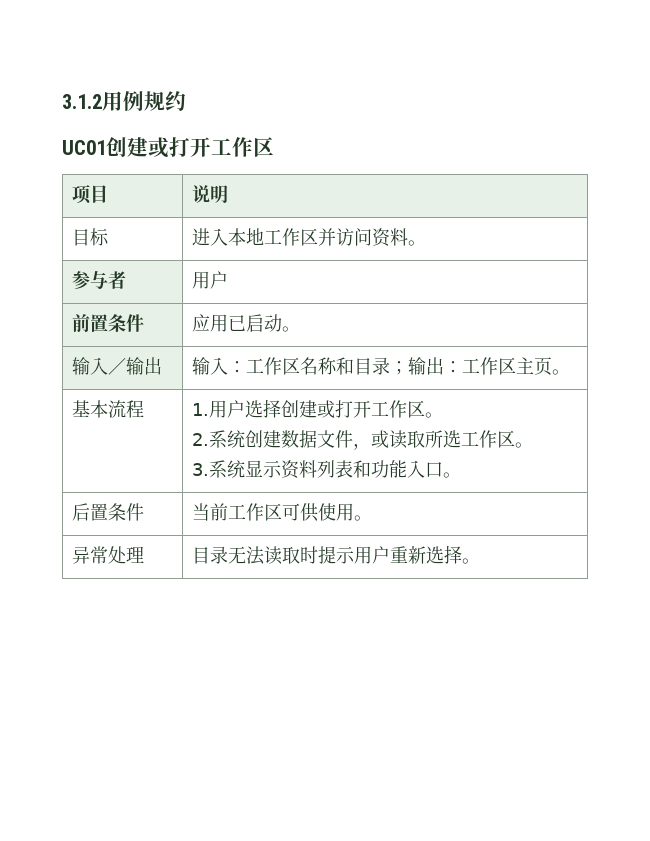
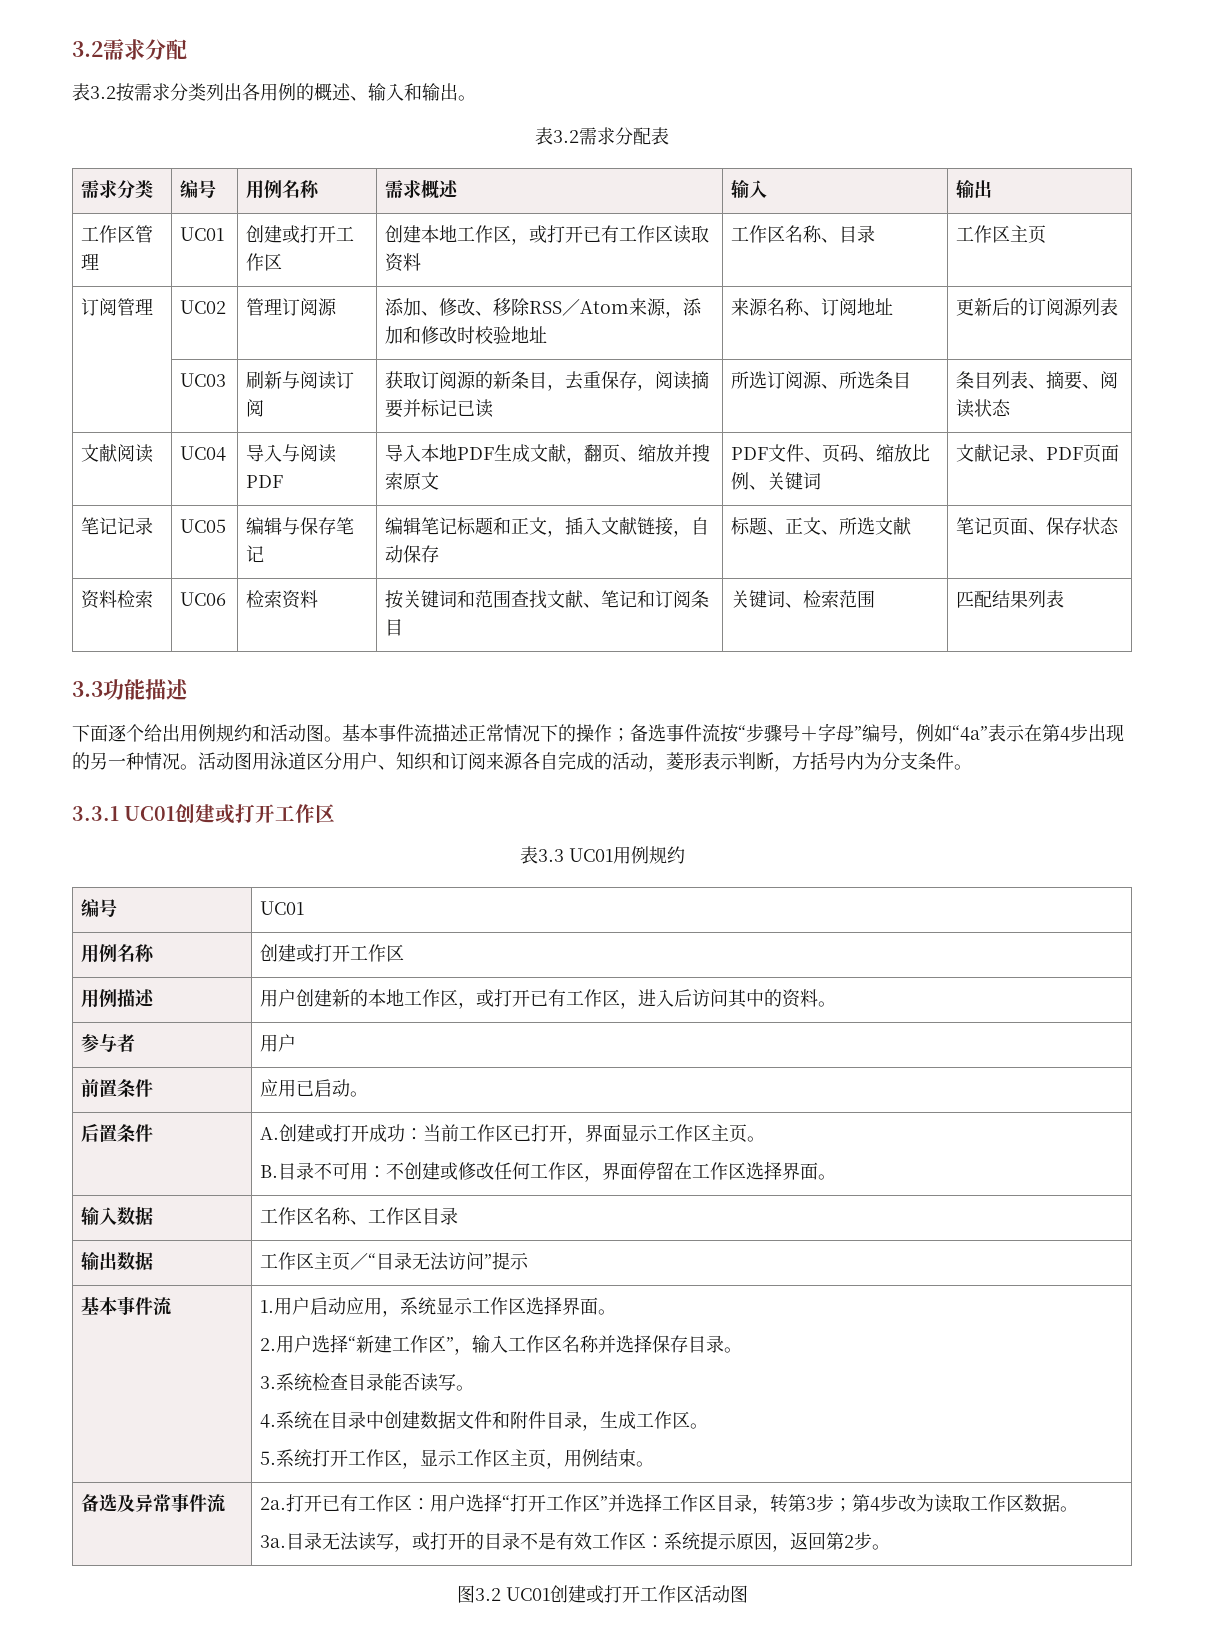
[62,90,186,111] [62,137,274,158] [72,185,109,204] [192,185,229,203] [72,228,110,246] [192,228,373,246] 3.1.2用例规约 // UC01创建或打开工作区 // 项目 | 说明 // 目标 | 进入本地工作区并访问 -> [72,38,187,60] [72,83,476,102] [535,127,669,145] [81,180,154,199] [180,180,217,198] [246,180,321,199] [385,180,460,199] [731,179,768,198] [956,179,993,198] [81,225,154,243] [81,253,100,270] [180,227,225,241] [246,225,355,243] [246,253,283,271] [385,225,710,245] [385,253,422,272] [731,225,876,243] [956,225,1047,244] [81,298,154,316] [180,300,227,314] [246,298,338,316] [385,298,703,318] [385,326,548,344] [731,298,894,316] [956,298,1119,316] [180,373,227,387] [246,371,355,390] [246,399,265,417] [385,371,710,391] [385,399,494,418] [731,371,912,389] [956,371,1119,390] [956,399,1012,418] [81,444,154,463] [180,446,227,461] [246,444,337,463] [246,475,284,488] [385,444,711,464] [385,472,440,490] [731,444,931,463] [731,472,822,490] [956,444,1120,463] [81,517,154,535] [180,519,227,533] [246,517,355,535] [246,545,265,563] [385,517,710,537] [385,545,440,563] [731,517,912,535] [956,517,1120,536] [81,590,154,609] [180,592,227,606] [246,590,319,609] [385,590,710,609] [385,619,404,636] [731,590,876,608] [956,590,1065,608] [72,679,189,700] [72,723,1124,744] [72,751,972,772] [72,803,336,824] [519,846,685,864] [81,899,118,917] [260,901,305,915] [81,944,156,963] [260,944,405,962] [81,989,156,1008] [260,989,783,1009] 3.2需求分配 // 表3.2按需求分类列出各用例的概述、输入和输出。 // 表3.2需求分配表 // 需求分类 | 编号 | 用例名称 | 需求概述 | 输入 | 输出 // 工作区管理 | UC01 | 创建或打开工作区 | 创建本地工作区，或打开已有工作区读取资料 | 工作区名称、目录 | 工作区主页 // 订阅管理 | UC02 | 管理订阅源 | 添加、修改、移除RSS／Atom来源，添加和修改时校验地址 | 来源名称、订阅地址 | 更新后的订阅源列表 // | UC03 | 刷新与阅读订阅 | 获取订阅源的新条目，去重保存，阅读摘要并标记已读 | 所选订阅源、所选条目 | 条目列表、摘要、阅读状态 // 文献阅读 | UC04 | 导入与阅读PDF | 导入本地PDF生成文献，翻页、缩放并搜索原文 | PDF文件、页码、缩放比例、关键词 | 文献记录、PDF页面 // 笔记记录 | UC05 | 编辑与保存笔记 | 编辑笔记标题和正文，插入文献链接，自动保存 | 标题、正文、所选文献 | 笔记页面、保存状态 // 资料检索 | UC06 | 检索资料 | 按关键词和范围查找文献、笔记和订阅条目 | 关键词、检索范围 | 匹配结果列表 // 3.3功能描述 // 下面逐个给出用例规约和活动图。基本事件流描述正常情况下的操作；备选事件流按“步骤号＋字母”编号，例如“4a”表示在第4步出现的另一种情况。活动图用泳道区分用户、知织和订阅来源各自完成的活动，菱形表示判断，方括号内为分支条件。 // 3.3.1 UC01创建或打开工作区 // 表3.3 UC01用例规约 // 编号 | UC01 // 用例名称 | 创建或打开工作区 // 用例描述 | 用户创建新的本地工作区，或打开已有工作区，进入后访问其中的
[72,357,163,375] [192,357,571,376] [72,400,145,418] 输入／输出 | 输入：工作区名称和目录；输出：工作区主页。 // 基本流程 -> [81,1124,154,1142] [260,1124,766,1144] [260,1161,837,1182] [81,1206,154,1225] [260,1207,459,1225] [81,1251,154,1270] [260,1252,530,1271] [81,1296,173,1315] 后置条件 | A.创建或打开成功：当前工作区已打开，界面显示工作区主页。 // B.目录不可用：不创建或修改任何工作区，界面停留在工作区选择界面。 // 输入数据 | 工作区名称、工作区目录 // 输出数据 | 工作区主页／“目录无法访问”提示 // 基本事件流
[245,399,444,418] [192,430,534,450] [192,460,462,479] [72,503,145,521] [192,503,373,522] [72,546,145,564] [192,545,481,565] 选择创建或打开工作区。 // 2.系统创建数据文件，或读取所选工作区。 // 3.系统显示资料列表和功能入口。 // 后置条件 | 当前工作区可供使用。 // 异常处理 | 目录无法读取时提示用户重新选择。 -> [310,1296,617,1317] [260,1334,743,1355] [260,1373,475,1392] [260,1411,709,1431] [260,1449,655,1469] [81,1493,227,1512] [260,1493,1079,1514] [260,1532,891,1552] [456,1585,748,1603] 启动应用，系统显示工作区选择界面。 // 2.用户选择“新建工作区”，输入工作区名称并选择保存目录。 // 3.系统检查目录能否读写。 // 4.系统在目录中创建数据文件和附件目录，生成工作区。 // 5.系统打开工作区，显示工作区主页，用例结束。 // 备选及异常事件流 | 2a.打开已有工作区：用户选择“打开工作区”并选择工作区目录，转第3步；第4步改为读取工作区数据。 // 3a.目录无法读写，或打开的目录不是有效工作区：系统提示原因，返回第2步。 // 图3.2 UC01创建或打开工作区活动图

